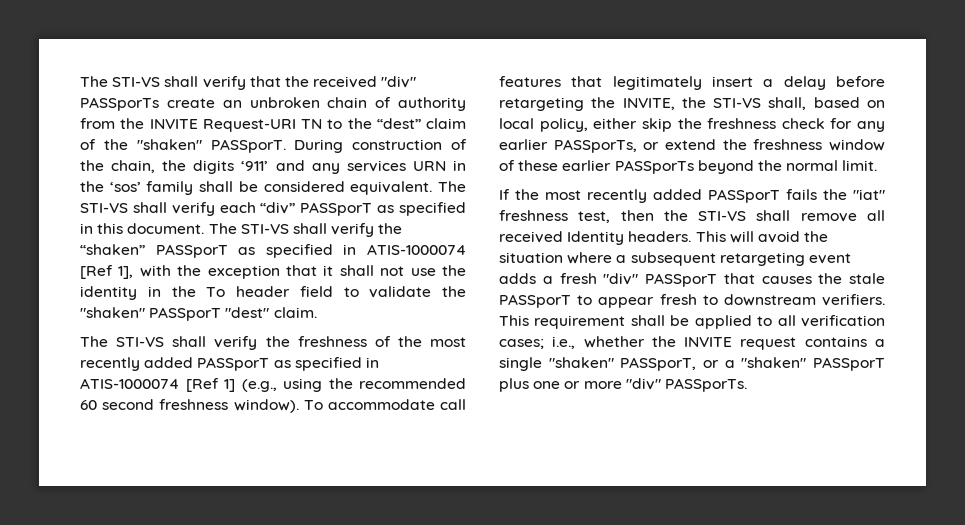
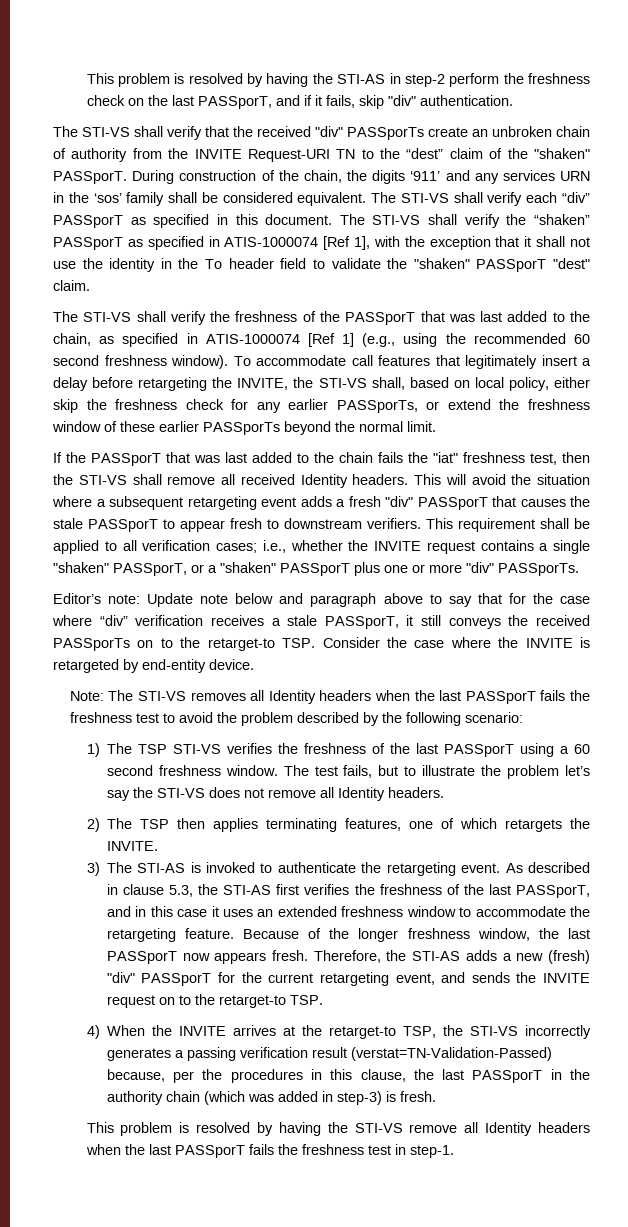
(80, 81) none -> [86,73,591,87] [86,95,513,109] This problem is resolved by having the STI-AS in step-2 perform the freshness check on the last PASSporT, and if it fails, skip "div" authentication. //
[430,337,466,347] [80,357,270,371] most recently added PASSporT -> [345,311,590,325] [53,333,91,346] PASSporT that was last added to the chain,
[545,189,780,203] most recently added PASSporT -> [91,452,373,466] PASSporT that was last added to the chain
(747, 385) none -> [53,593,591,607] [52,615,590,629] [53,637,591,651] [53,659,254,673] [69,690,591,704] [69,712,523,726] [86,743,590,757] [106,765,590,779] [106,787,444,801] [86,818,590,832] [106,841,158,851] [86,862,591,876] [106,884,590,898] [106,906,591,917] [106,928,590,942] [106,950,590,964] [106,972,591,986] [106,994,323,1008] [86,1025,591,1039] [106,1047,552,1061] [106,1069,591,1083] [106,1091,436,1105] [86,1122,591,1136] [85,1144,454,1158] // Editor’s note: Update note below and paragraph above to say that for the case where “div” verification receives a stale PASSporT, it still conveys the received PASSporTs on to the retarget-to TSP. Consider the case where the INVITE is retargeted by end-entity device. // Note: The STI-VS removes all Identity headers when the last PASSporT fails the freshness test to avoid the problem described by the following scenario: // 1) The TSP STI-VS verifies the freshness of the last PASSporT using a 60 second freshness window. The test fails, but to illustrate the problem let’s say the STI-VS does not remove all Identity headers. // 2) The TSP then applies terminating features, one of which retargets the INVITE. // 3) The STI-AS is invoked to authenticate the retargeting event. As described in clause 5.3, the STI-AS first verifies the freshness of the last PASSporT, and in this case it uses an extended freshness window to accommodate the retargeting feature. Because of the longer freshness window, the last PASSporT now appears fresh. Therefore, the STI-AS adds a new (fresh) "div" PASSporT for the current retargeting event, and sends the INVITE request on to the retarget-to TSP. // 4) When the INVITE arrives at the retarget-to TSP, the STI-VS incorrectly generates a passing verification result (verstat=TN-Validation-Passed) because, per the procedures in this clause, the last PASSporT in the authority chain (which was added in step-3) is fresh. // This problem is resolved by having the STI-VS remove all Identity headers when the last PASSporT fails the freshness test in step-1.

